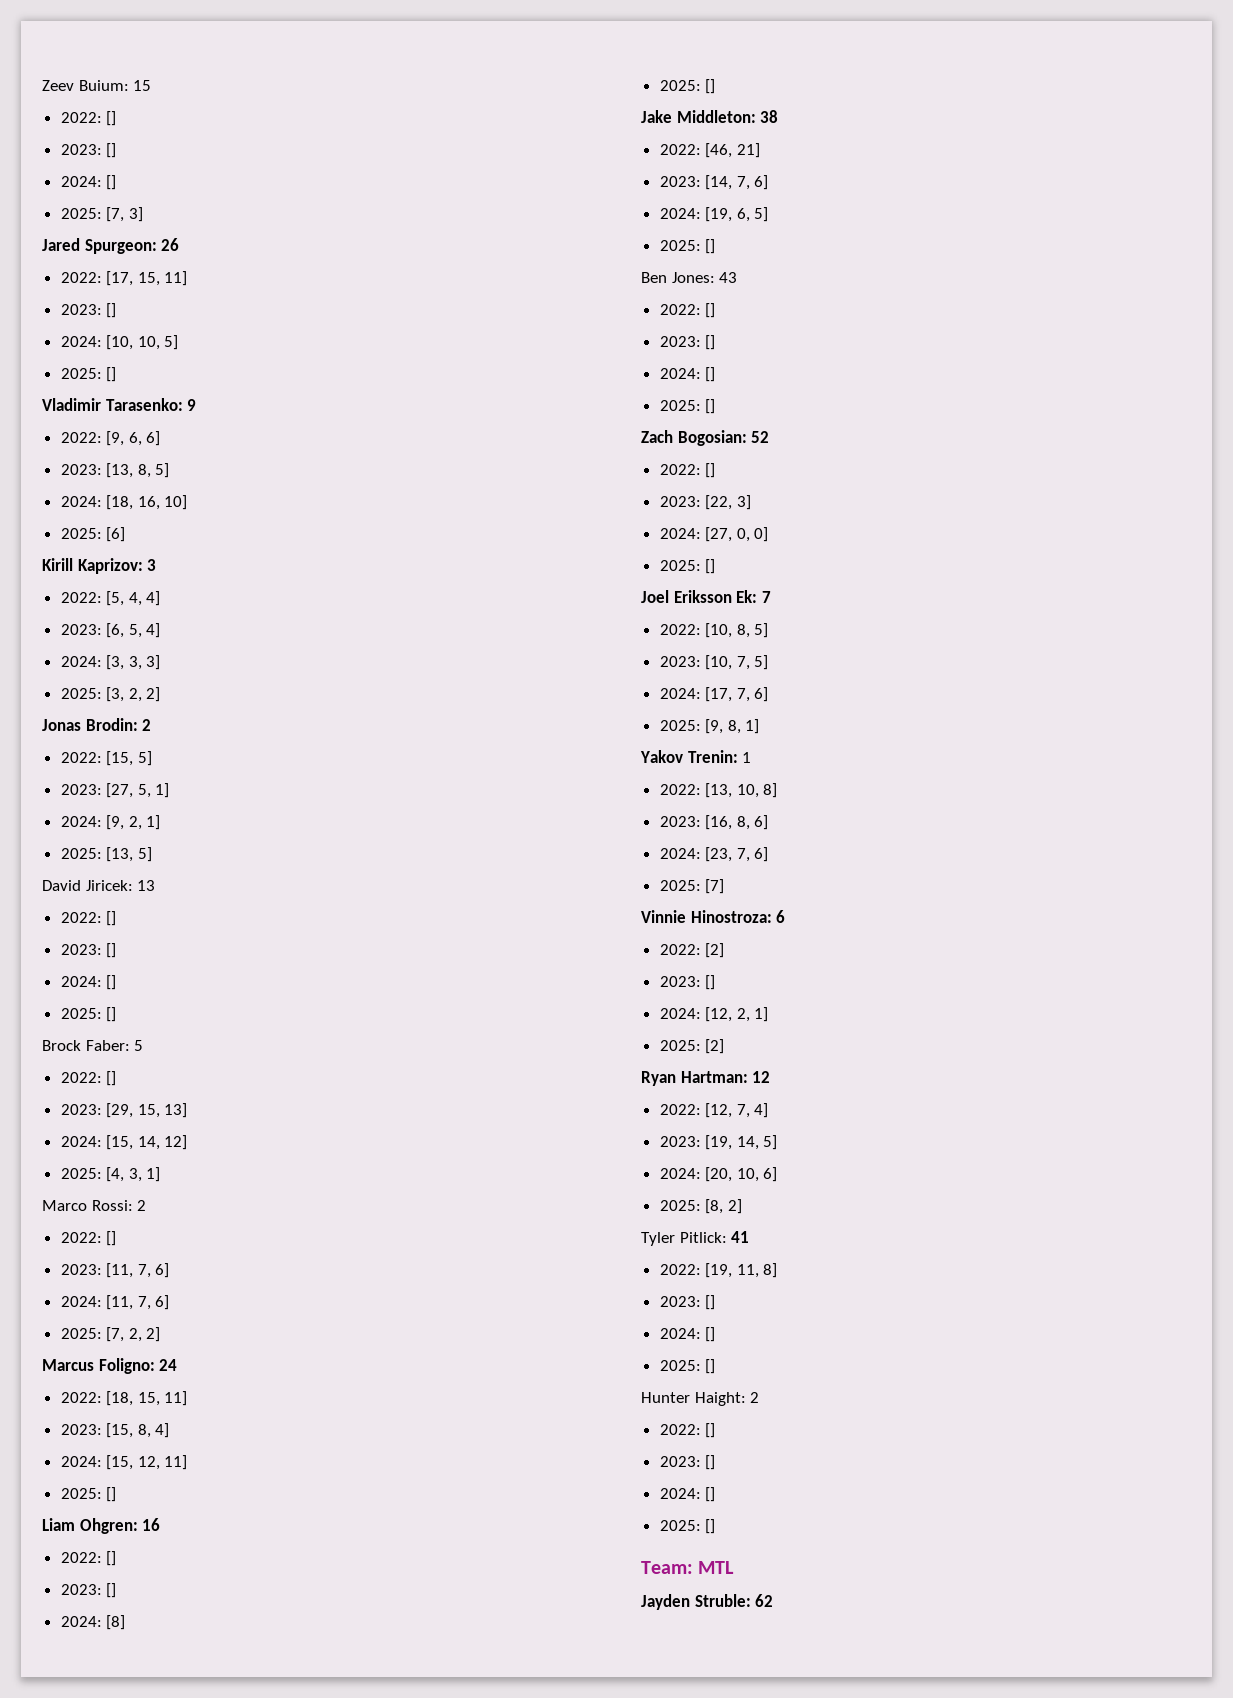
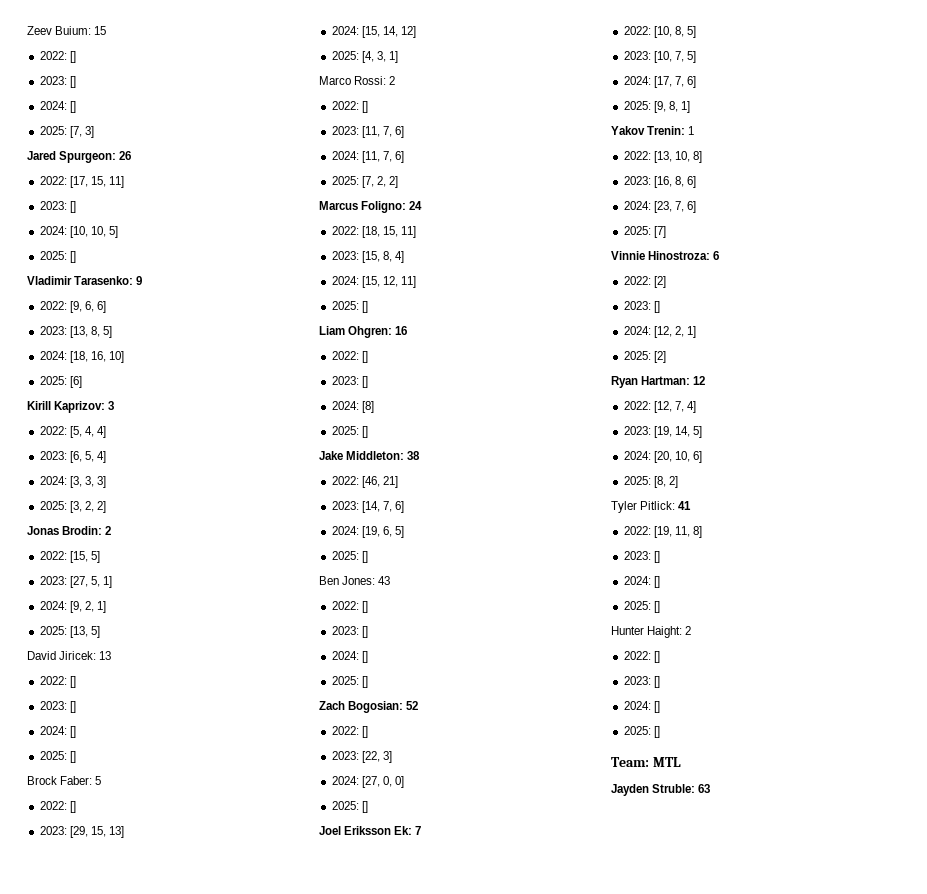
[755,1594,774,1607] 62 -> [698,784,711,793] 63

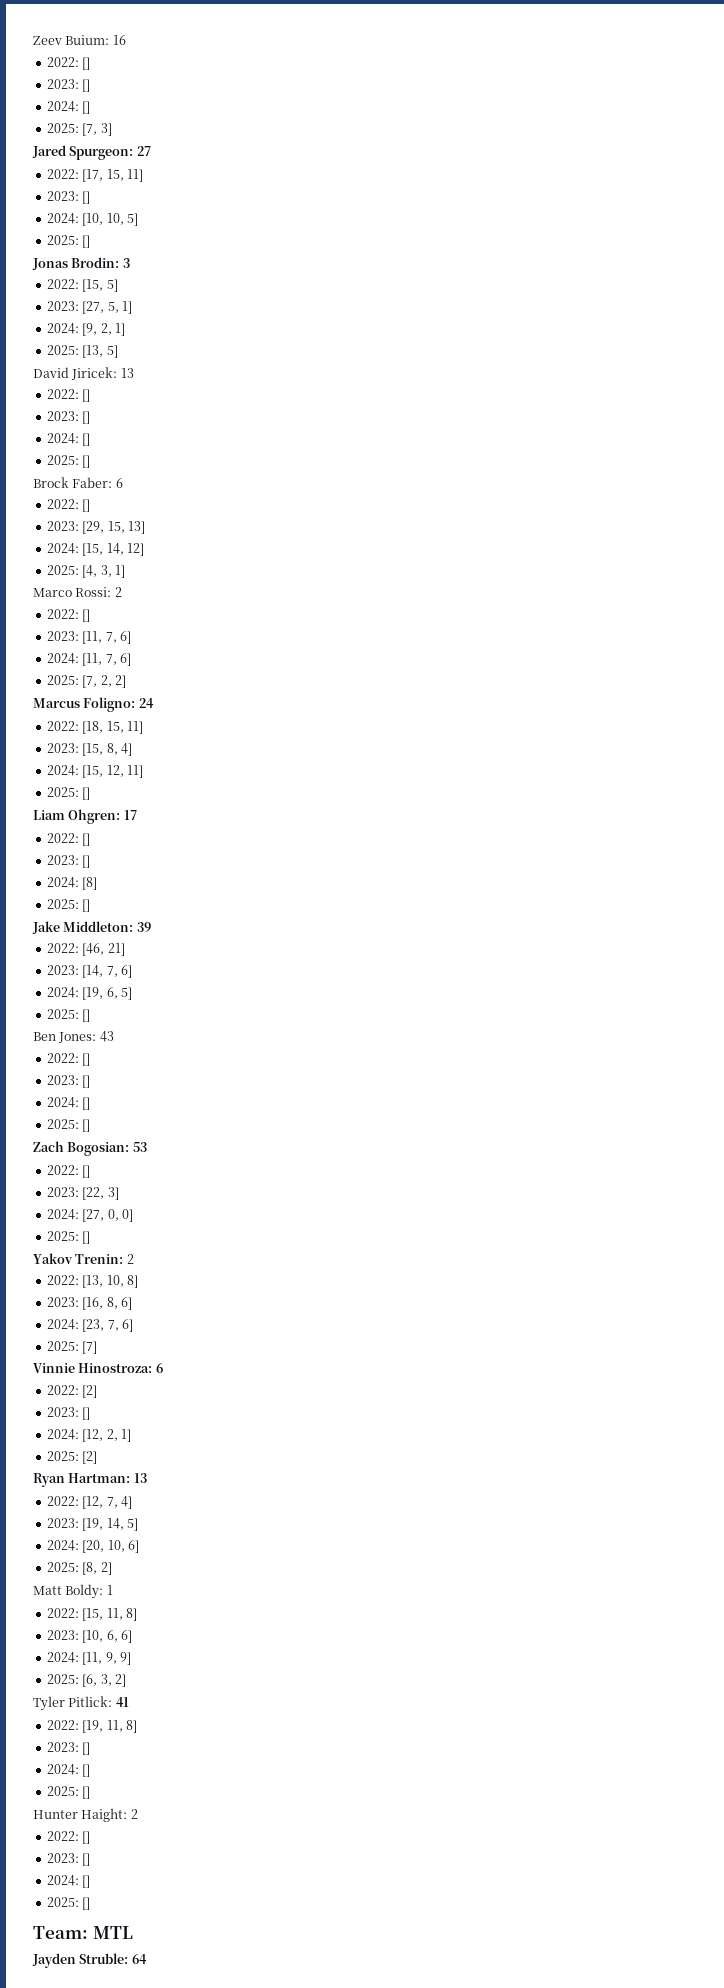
[94,26,107,35] 15 -> [112,35,126,45] 16
[119,151,132,160] 26 -> [136,146,151,156] 27
[27,276,143,285] [39,301,106,313] [39,326,112,338] [39,351,124,363] [39,376,82,388] [27,401,115,413] [39,426,106,438] [39,451,106,463] [39,476,106,488] [39,501,106,513] // Vladimir Tarasenko: 9 // 2022: [9, 6, 6] // 2023: [13, 8, 5] // 2024: [18, 16, 10] // 2025: [6] // Kirill Kaprizov: 3 // 2022: [5, 4, 4] // 2023: [6, 5, 4] // 2024: [3, 3, 3] // 2025: [3, 2, 2] -> (91, 241) none
[105,526,112,535] 2 -> [122,258,130,268] 3
[95,776,102,785] 5 -> [115,478,123,488] 6
[395,326,408,335] 16 -> [123,810,137,820] 17
[407,451,421,460] 38 -> [136,922,151,932] 39
[406,701,419,710] 52 -> [132,1142,147,1152] 53
[319,826,422,835] [623,26,696,38] [623,51,696,63] [623,76,696,88] [623,101,690,113] // Joel Eriksson Ek: 7 // 2022: [10, 8, 5] // 2023: [10, 7, 5] // 2024: [17, 7, 6] // 2025: [9, 8, 1] -> (91, 1237) none
[688,126,695,135] 1 -> [126,1254,134,1264] 2
[693,376,706,385] 12 -> [133,1473,147,1483] 13
(678, 482) none -> [33,1584,113,1599] [46,1608,137,1621] [46,1630,132,1643] [46,1652,131,1665] [46,1674,126,1687] // Matt Boldy: 1 // 2022: [15, 11, 8] // 2023: [10, 6, 6] // 2024: [11, 9, 9] // 2025: [6, 3, 2]
[698,784,711,793] 63 -> [131,1954,147,1964] 64

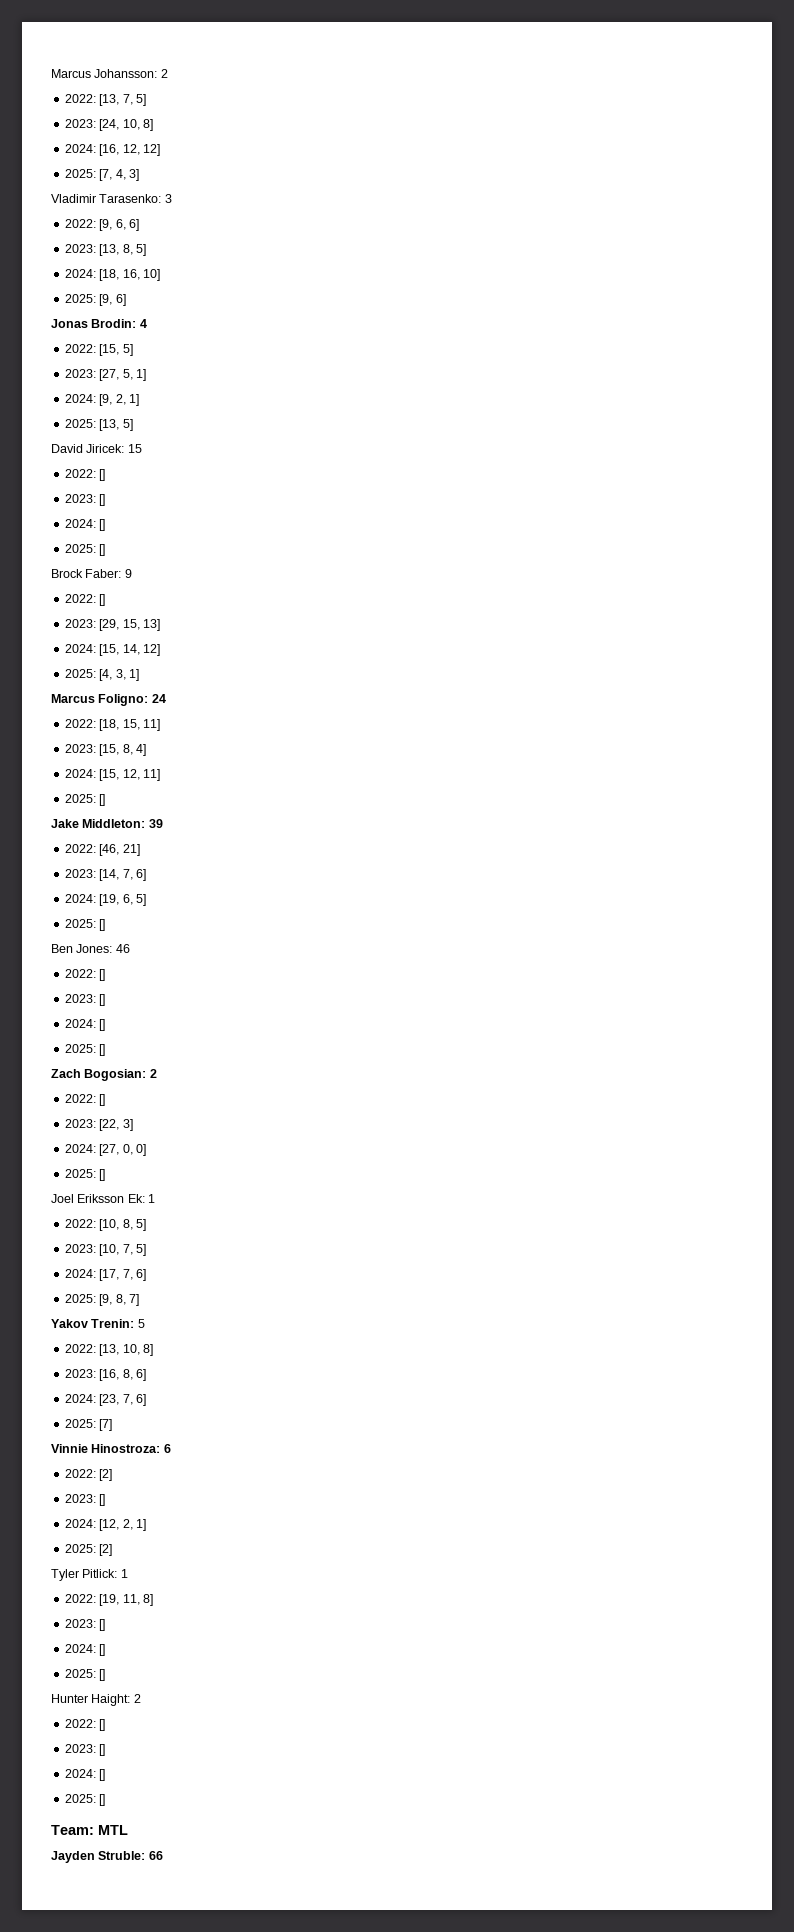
[33,35,126,45] [46,57,91,70] [46,79,91,92] [46,101,91,114] [46,123,112,136] [32,145,151,160] [46,169,143,182] [46,191,91,204] [46,213,138,226] [46,235,91,248] Zeev Buium: 16 // 2022: [] // 2023: [] // 2024: [] // 2025: [7, 3] // Jared Spurgeon: 27 // 2022: [17, 15, 11] // 2023: [] // 2024: [10, 10, 5] // 2025: [] -> [51,69,168,78] [64,94,146,106] [64,119,153,131] [64,144,160,156] [64,169,139,181] [51,194,172,203] [64,219,139,231] [64,244,146,256] [64,269,160,281] [64,294,126,306] Marcus Johansson: 2 // 2022: [13, 7, 5] // 2023: [24, 10, 8] // 2024: [16, 12, 12] // 2025: [7, 4, 3] // Vladimir Tarasenko: 3 // 2022: [9, 6, 6] // 2023: [13, 8, 5] // 2024: [18, 16, 10] // 2025: [9, 6]
[122,258,130,268] 3 -> [139,319,147,328] 4
[120,368,134,378] 13 -> [127,444,142,453] 15
[115,478,123,488] 6 -> [124,569,132,578] 9
[33,587,122,597] [46,609,91,622] [46,631,131,644] [46,653,131,666] [46,675,126,688] // Marco Rossi: 2 // 2022: [] // 2023: [11, 7, 6] // 2024: [11, 7, 6] // 2025: [7, 2, 2] -> (139, 675) none
[33,809,137,824] [46,833,91,846] [46,855,91,868] [46,877,98,890] [46,899,91,912] // Liam Ohgren: 17 // 2022: [] // 2023: [] // 2024: [8] // 2025: [] -> (106, 800) none
[99,1031,114,1042] 43 -> [115,944,130,953] 46
[132,1142,147,1152] 53 -> [149,1069,157,1078] 2
(91, 1237) none -> [51,1194,156,1203] [64,1219,146,1231] [64,1244,146,1256] [64,1269,146,1281] [64,1294,139,1306] // Joel Eriksson Ek: 1 // 2022: [10, 8, 5] // 2023: [10, 7, 5] // 2024: [17, 7, 6] // 2025: [9, 8, 7]
[126,1254,134,1264] 2 -> [137,1319,145,1328] 5
[33,1473,147,1487] [46,1496,132,1509] [46,1518,138,1531] [46,1540,139,1553] [46,1562,112,1575] [33,1584,113,1599] [46,1608,137,1621] [46,1630,132,1643] [46,1652,131,1665] [46,1674,126,1687] // Ryan Hartman: 13 // 2022: [12, 7, 4] // 2023: [19, 14, 5] // 2024: [20, 10, 6] // 2025: [8, 2] // Matt Boldy: 1 // 2022: [15, 11, 8] // 2023: [10, 6, 6] // 2024: [11, 9, 9] // 2025: [6, 3, 2] -> (113, 1550) none
[115,1697,129,1707] 41 -> [120,1569,128,1578] 1
[131,1954,147,1964] 64 -> [148,1851,163,1860] 66

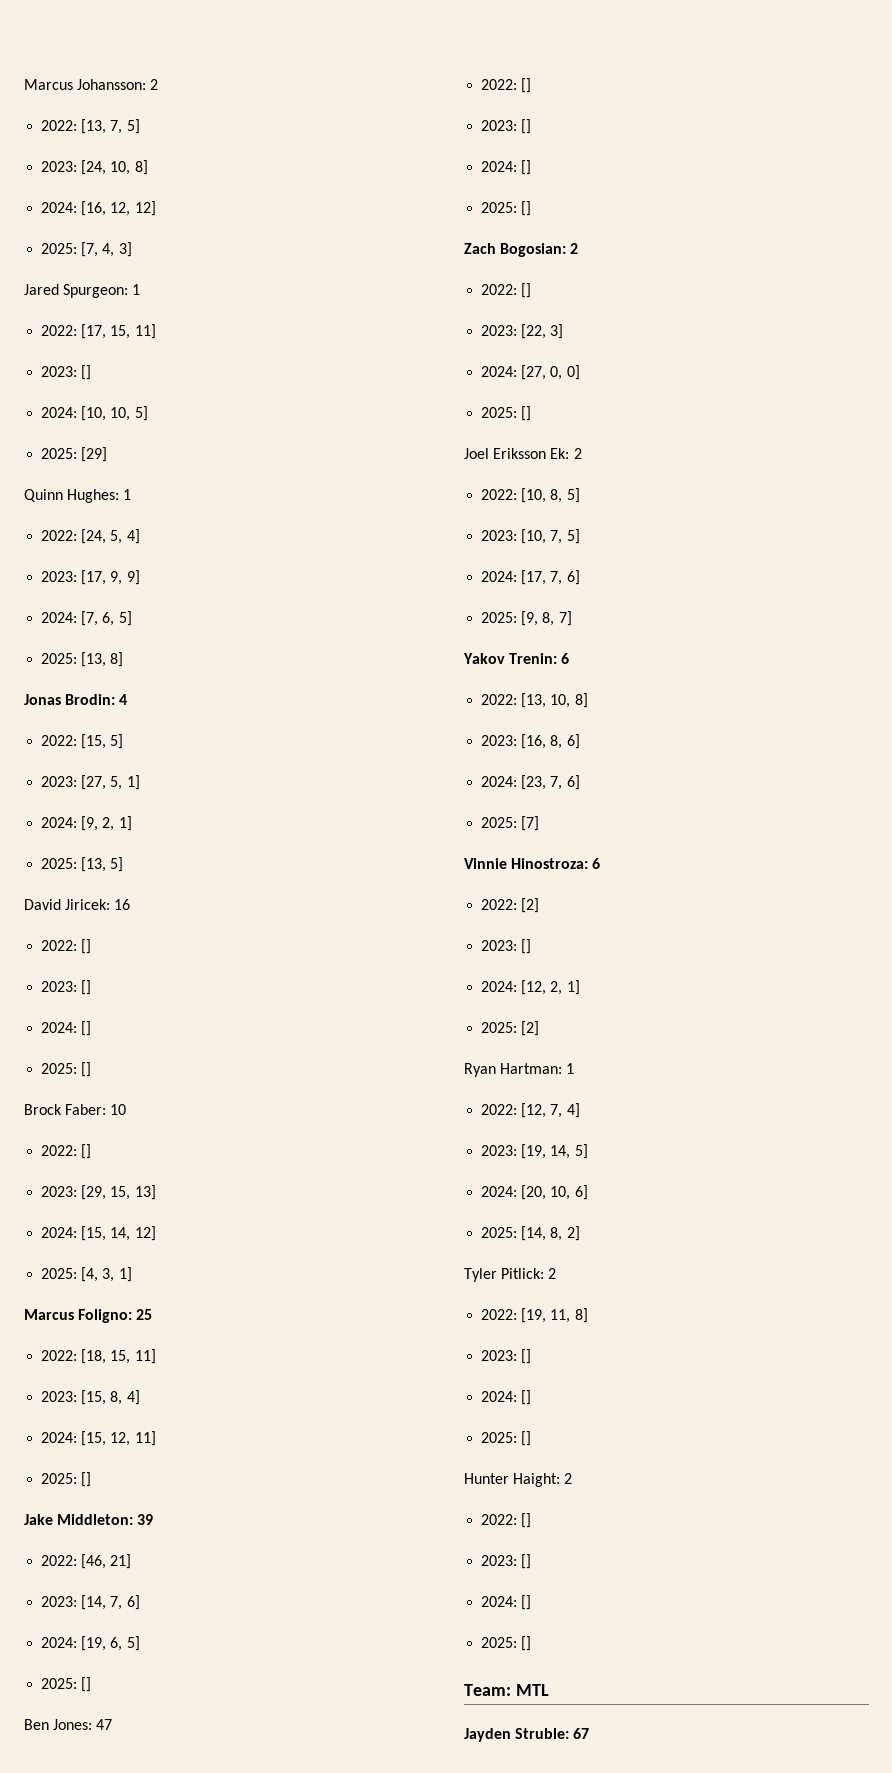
[51,194,172,203] [64,219,139,231] [64,244,146,256] [64,269,160,281] [64,294,126,306] Vladimir Tarasenko: 3 // 2022: [9, 6, 6] // 2023: [13, 8, 5] // 2024: [18, 16, 10] // 2025: [9, 6] -> [24,284,141,298] [41,324,156,339] [41,365,92,380] [41,406,148,421] [41,447,108,462] [24,489,132,503] [41,529,140,544] [41,570,140,585] [41,611,132,626] [41,652,124,667] Jared Spurgeon: 1 // 2022: [17, 15, 11] // 2023: [] // 2024: [10, 10, 5] // 2025: [29] // Quinn Hughes: 1 // 2022: [24, 5, 4] // 2023: [17, 9, 9] // 2024: [7, 6, 5] // 2025: [13, 8]
[127,444,142,453] 15 -> [114,899,131,910] 16
[124,569,132,578] 9 -> [110,1104,127,1115] 10
[151,694,166,703] 24 -> [136,1309,153,1320] 25
[115,944,130,953] 46 -> [96,1719,113,1730] 47
[148,1194,156,1203] 1 -> [573,448,582,459] 2
[137,1319,145,1328] 5 -> [561,653,570,664] 6
(113, 1550) none -> [464,1063,575,1077] [481,1103,580,1118] [481,1144,588,1159] [481,1185,588,1200] [481,1226,580,1241] // Ryan Hartman: 1 // 2022: [12, 7, 4] // 2023: [19, 14, 5] // 2024: [20, 10, 6] // 2025: [14, 8, 2]
[120,1569,128,1578] 1 -> [548,1268,557,1279] 2
[148,1851,163,1860] 66 -> [573,1728,590,1739] 67

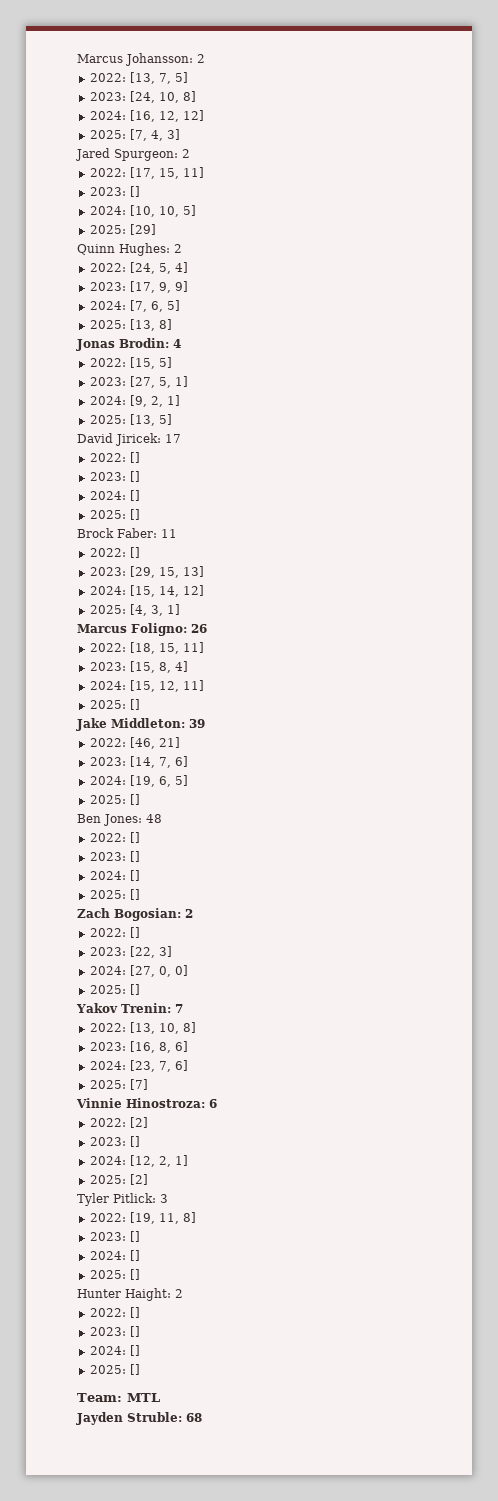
[132,284,141,295] 1 -> [182,149,190,158] 2
[123,489,132,500] 1 -> [174,244,182,253] 2
[114,899,131,910] 16 -> [165,434,181,443] 17
[110,1104,127,1115] 10 -> [161,529,177,538] 11
[136,1309,153,1320] 25 -> [191,624,207,633] 26
[96,1719,113,1730] 47 -> [146,814,162,823] 48
[464,448,582,459] [481,488,580,503] [481,529,580,544] [481,570,580,585] [481,611,572,626] // Joel Eriksson Ek: 2 // 2022: [10, 8, 5] // 2023: [10, 7, 5] // 2024: [17, 7, 6] // 2025: [9, 8, 7] -> (140, 989) none
[561,653,570,664] 6 -> [175,1004,183,1013] 7
[464,1063,575,1077] [481,1103,580,1118] [481,1144,588,1159] [481,1185,588,1200] [481,1226,580,1241] // Ryan Hartman: 1 // 2022: [12, 7, 4] // 2023: [19, 14, 5] // 2024: [20, 10, 6] // 2025: [14, 8, 2] -> (148, 1179) none
[548,1268,557,1279] 2 -> [160,1194,168,1203] 3
[573,1728,590,1739] 67 -> [186,1413,202,1422] 68

